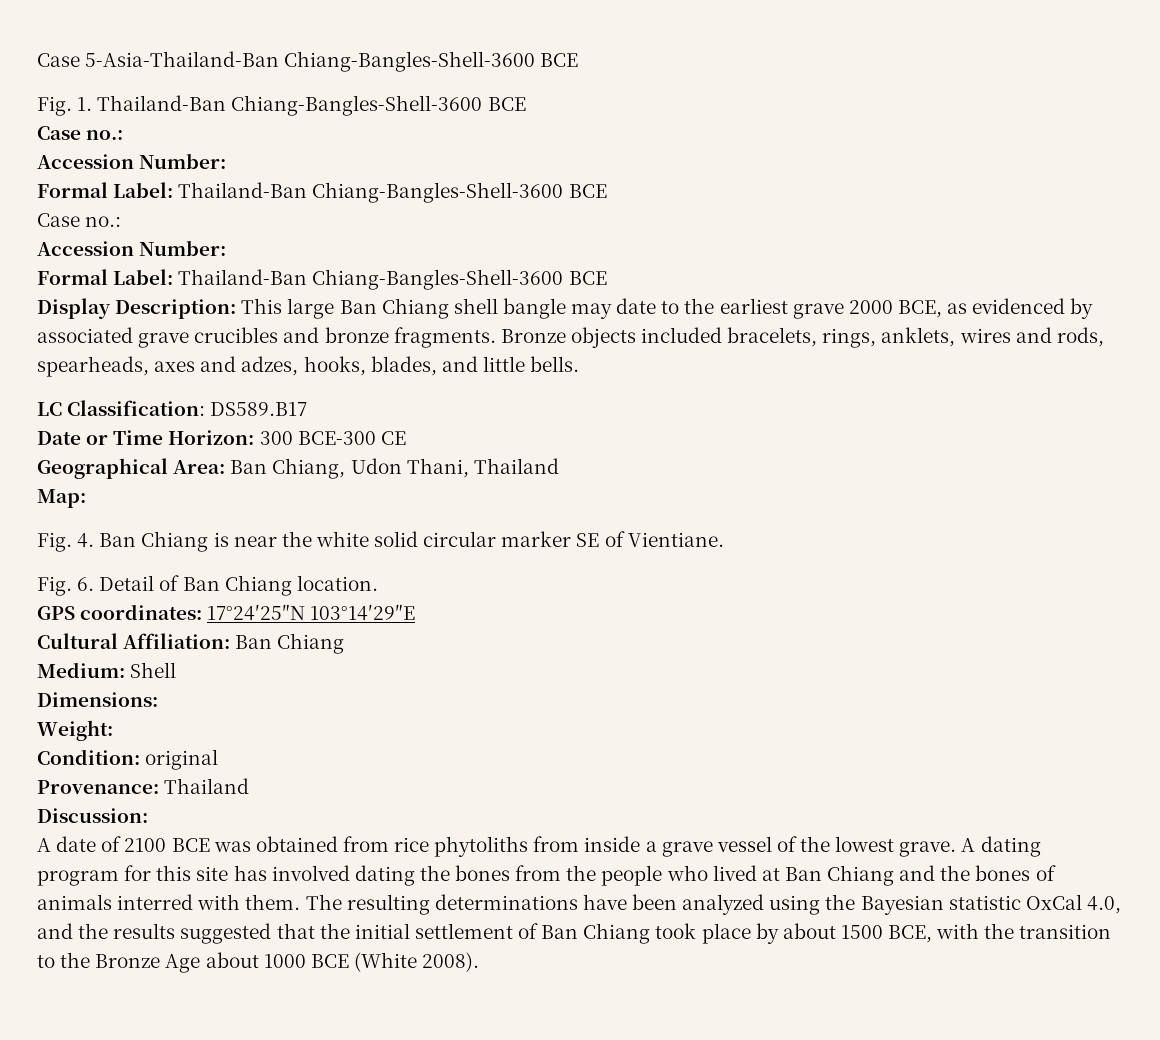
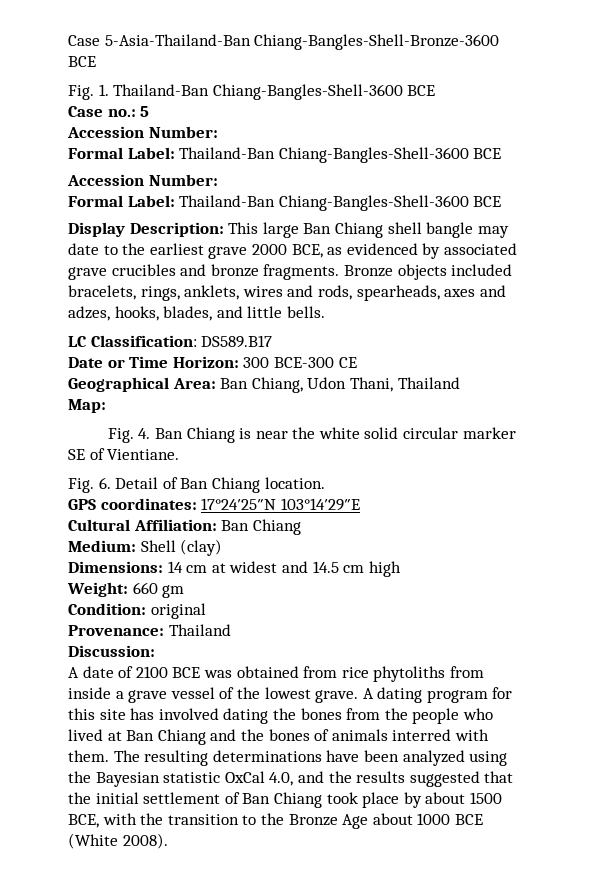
[284,51,536,72] Chiang-Bangles-Shell-3600 -> [254,34,500,50] Chiang-Bangles-Shell-Bronze-3600
[37,153,227,169] [37,182,607,203] [37,213,122,227] // Accession Number: // Formal Label: Thailand-Ban Chiang-Bangles-Shell-3600 BCE // Case no.: -> [140,106,150,117] [67,126,218,138] [68,147,502,163] 5 // Accession Number: // Formal Label: Thailand-Ban Chiang-Bangles-Shell-3600 BCE
(177, 670) none -> [180,539,223,556] (clay)
(158, 699) none -> [167,561,401,577] 14 cm at widest and 14.5 cm high
(113, 730) none -> [132,582,185,598] 660 gm

